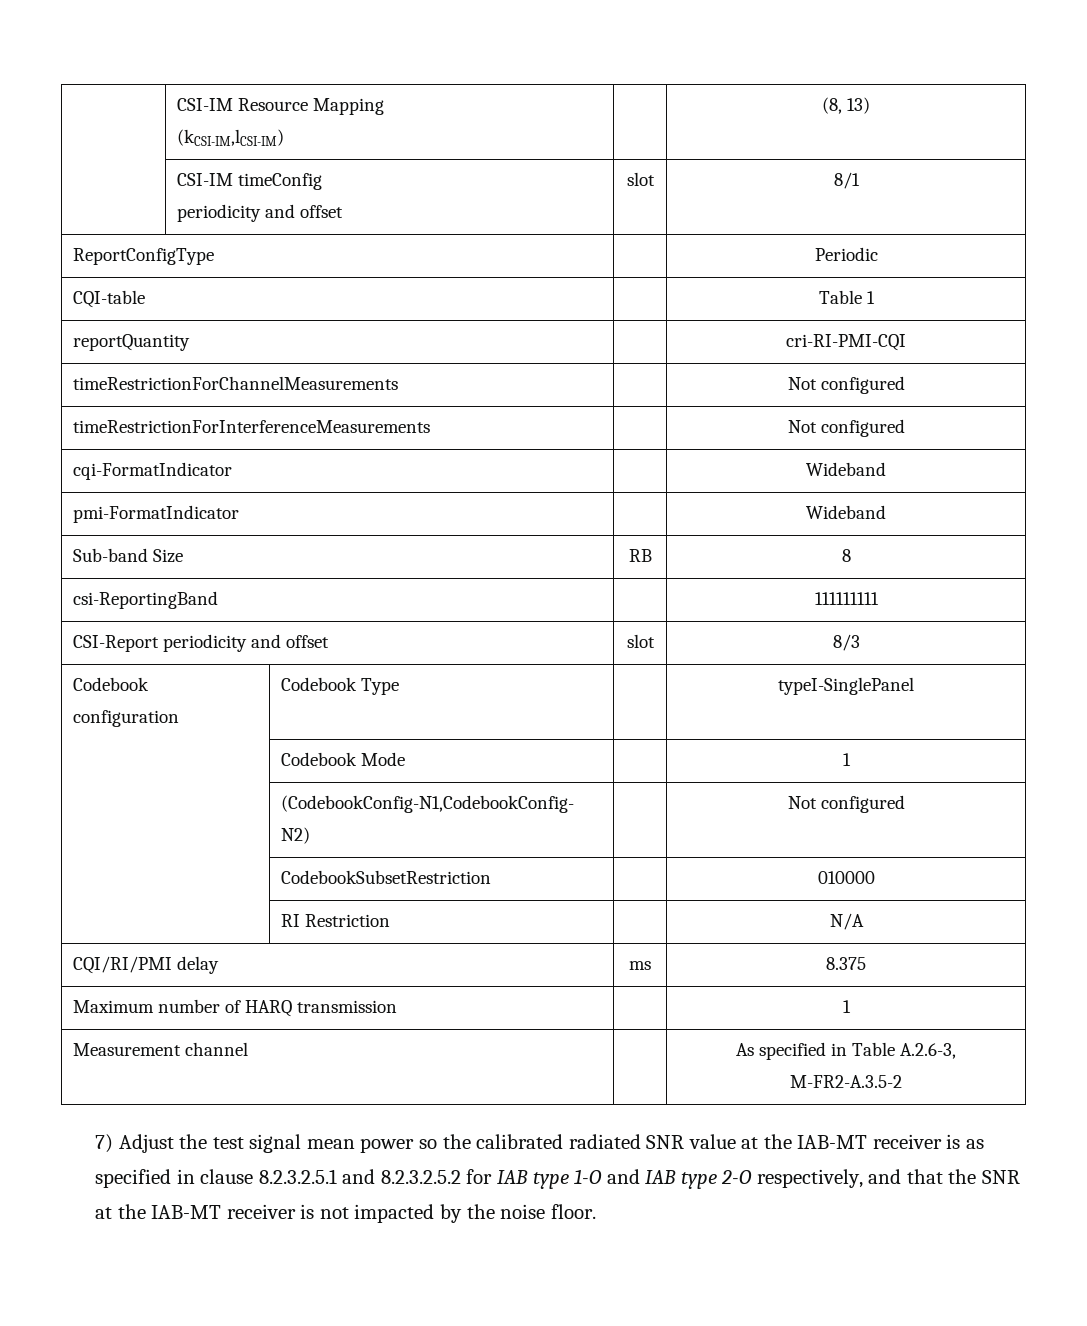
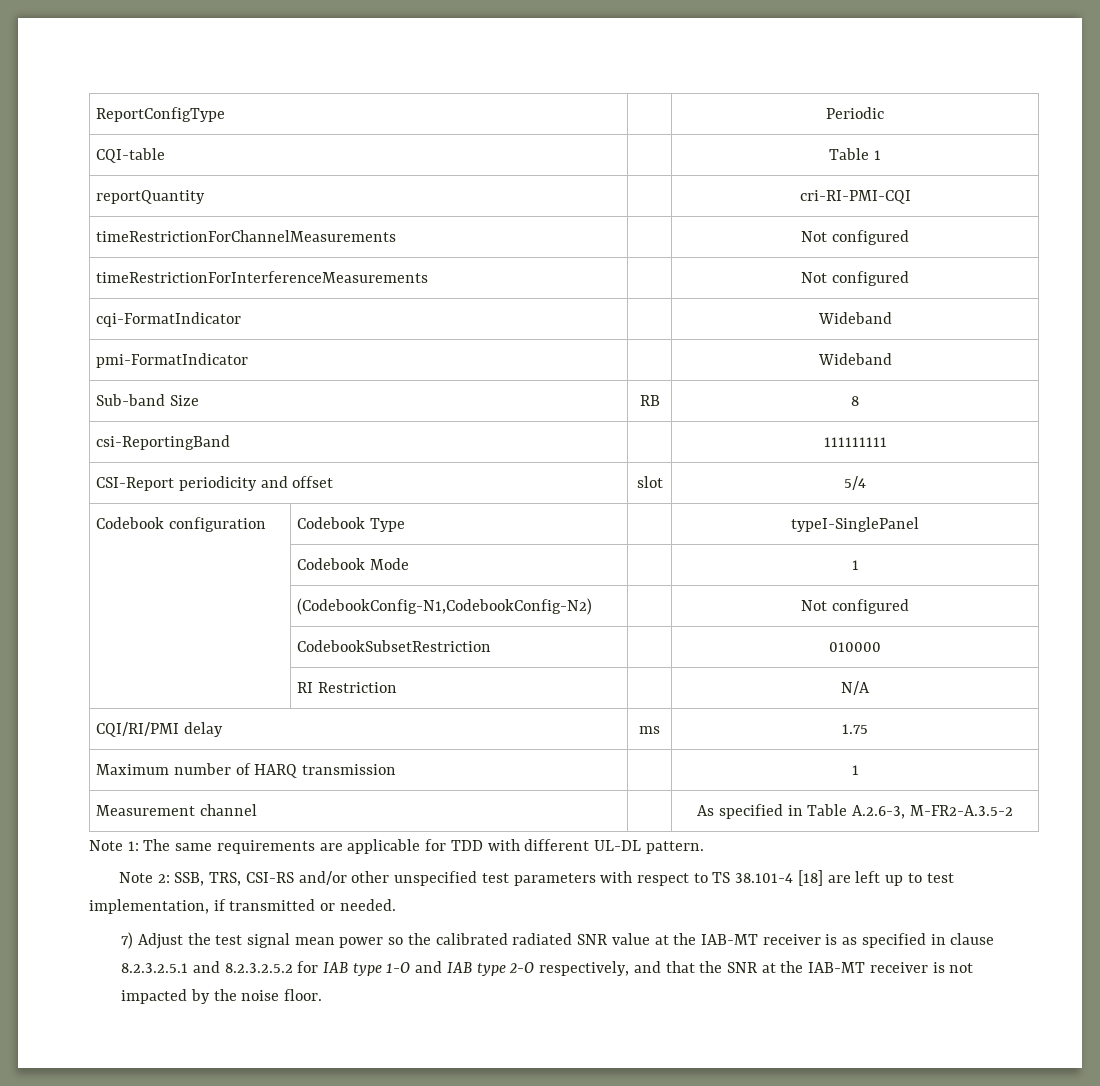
[177,98,385,115] [177,129,285,146] [822,97,870,114] [177,173,323,190] [177,204,344,222] [626,172,655,186] [833,172,860,189] | CSI-IM Resource Mapping // (kCSI-IM,lCSI-IM) | | (8, 13) // | CSI-IM timeConfig // periodicity and offset | slot | 8/1 // -> (96, 114) none
[832,634,860,651] 8/3 -> [844,476,866,490] 5/4
[826,957,866,970] 8.375 -> [842,724,868,734] 1.75
(902, 1081) none -> [89,839,704,854] [118,870,954,886] [89,899,396,914] // Note 1: The same requirements are applicable for TDD with different UL-DL pattern. // Note 2: SSB, TRS, CSI-RS and/or other unspecified test parameters with respect to TS 38.101-4 [18] are left up to test implementation, if transmitted or needed.

